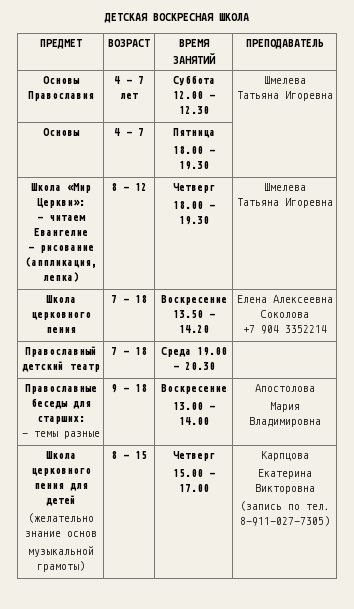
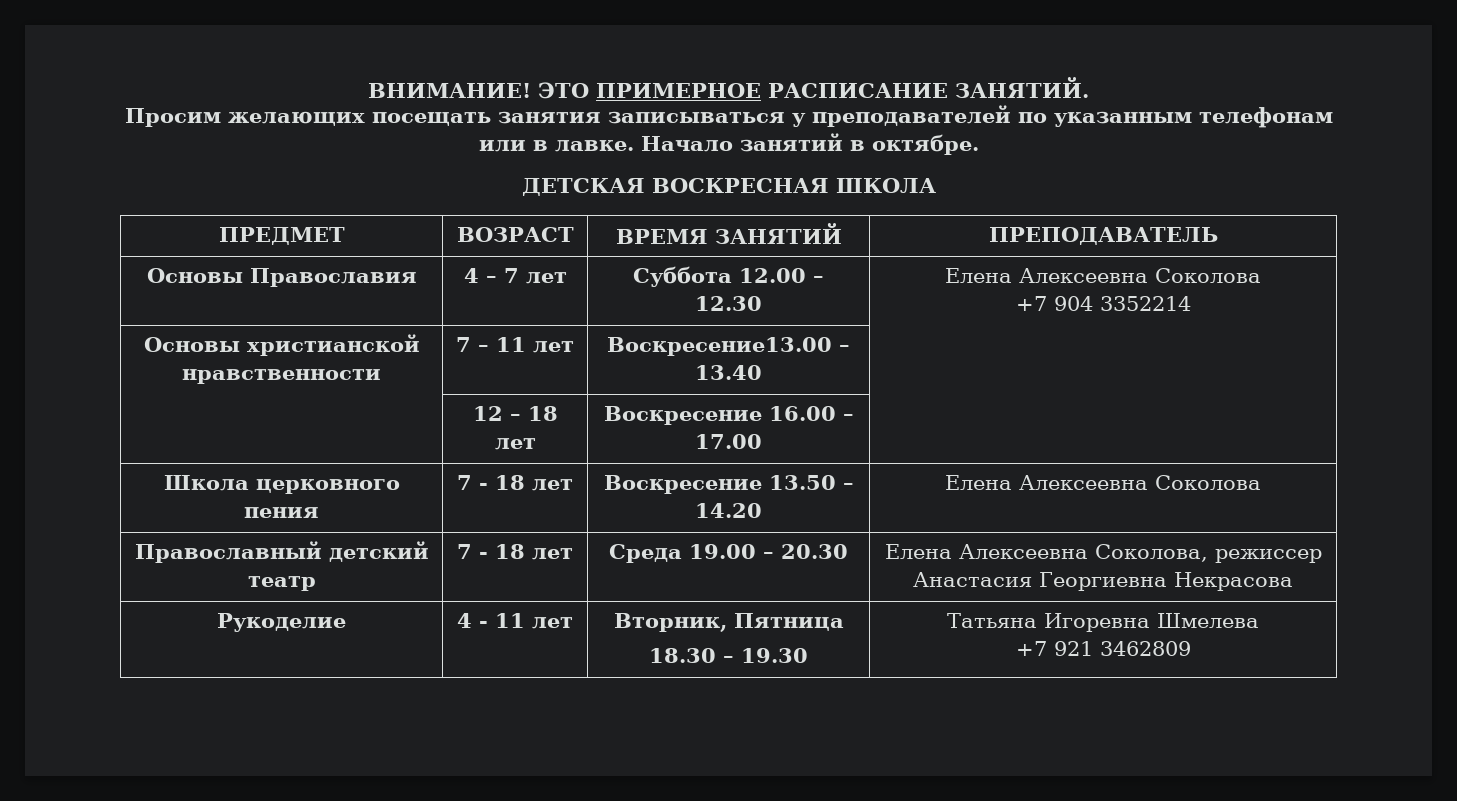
(104, 18) none -> [368,77,1089,99] [124,105,1333,128] [478,133,979,155] ВНИМАНИЕ! ЭТО ПРИМЕРНОЕ РАСПИСАНИЕ ЗАНЯТИЙ. // Просим желающих посещать занятия записываться у преподавателей по указанным телефонам или в лавке. Начало занятий в октябре. //
[263,76,306,84] [236,91,333,101] [42,128,80,136] [114,128,144,136] [172,128,215,138] [172,146,215,154] [178,161,209,170] [30,183,91,193] [36,198,85,208] [36,215,86,221] [33,228,88,236] [27,245,94,253] [24,257,97,268] [42,272,79,282] [111,183,147,191] [172,183,215,193] [172,201,215,209] [178,216,209,225] [263,183,306,191] [236,198,333,208] Шмелева // Татьяна Игоревна // Основы | 4 - 7 | Пятница // 18.00 – 19.30 | // Школа «Мир Церкви»: // - читаем Евангелие // - рисование (аппликация, лепка) | 8 - 12 | Четверг // 18.00 – 19.30 | Шмелева // Татьяна Игоревна -> [945,268,1261,283] [1015,296,1191,311] [143,334,420,356] [182,369,381,384] [456,337,574,353] [607,337,851,356] [695,365,763,380] [472,406,558,421] [494,438,536,450] [603,406,854,425] [695,434,763,449] Елена Алексеевна Соколова // +7 904 3352214 // Основы христианской нравственности | 7 – 11 лет | Воскресение13.00 – 13.40 | // | 12 – 18 лет | Воскресение 16.00 – 17.00 |
(147, 299) none -> [532,479,573,491] лет
[242,325,327,334] // +7 904 3352214 -> (1261, 482) none
(147, 351) none -> [532,548,573,560] лет
[24,384,97,394] [30,398,91,409] [36,416,85,424] [21,431,100,439] [111,384,147,393] [160,384,227,394] [172,402,215,410] [178,417,209,425] [254,384,315,392] [269,402,300,412] [248,417,321,427] [45,451,76,459] [30,468,91,476] [33,483,88,491] [45,495,76,506] [27,513,94,523] [24,531,97,537] [27,546,94,557] [36,561,85,572] [111,451,147,459] [172,451,215,461] [172,469,215,477] [178,484,209,492] [260,451,309,461] [257,469,312,479] [254,484,315,494] [239,501,330,511] [239,516,330,526] // Православные беседы для старших: // - темы разные | 9 - 18 | Воскресение // 13.00 – 14.00 | Апостолова // Мария Владимировна // Школа церковного пения для детей // (желательно знание основ // музыкальной грамоты) | 8 - 15 | Четверг // 15.00 – 17.00 | Карпцова // Екатерина Викторовна // (запись по тел. 8-911-027-7305) -> [884,544,1322,563] [913,572,1293,591] [217,613,346,632] [457,613,573,629] [613,613,844,632] [649,648,809,663] [947,613,1259,632] [1015,641,1191,656] Елена Алексеевна Соколова, режиссер Анастасия Георгиевна Некрасова // Рукоделие | 4 - 11 лет | Вторник, Пятница // 18.30 – 19.30 | Татьяна Игоревна Шмелева // +7 921 3462809

